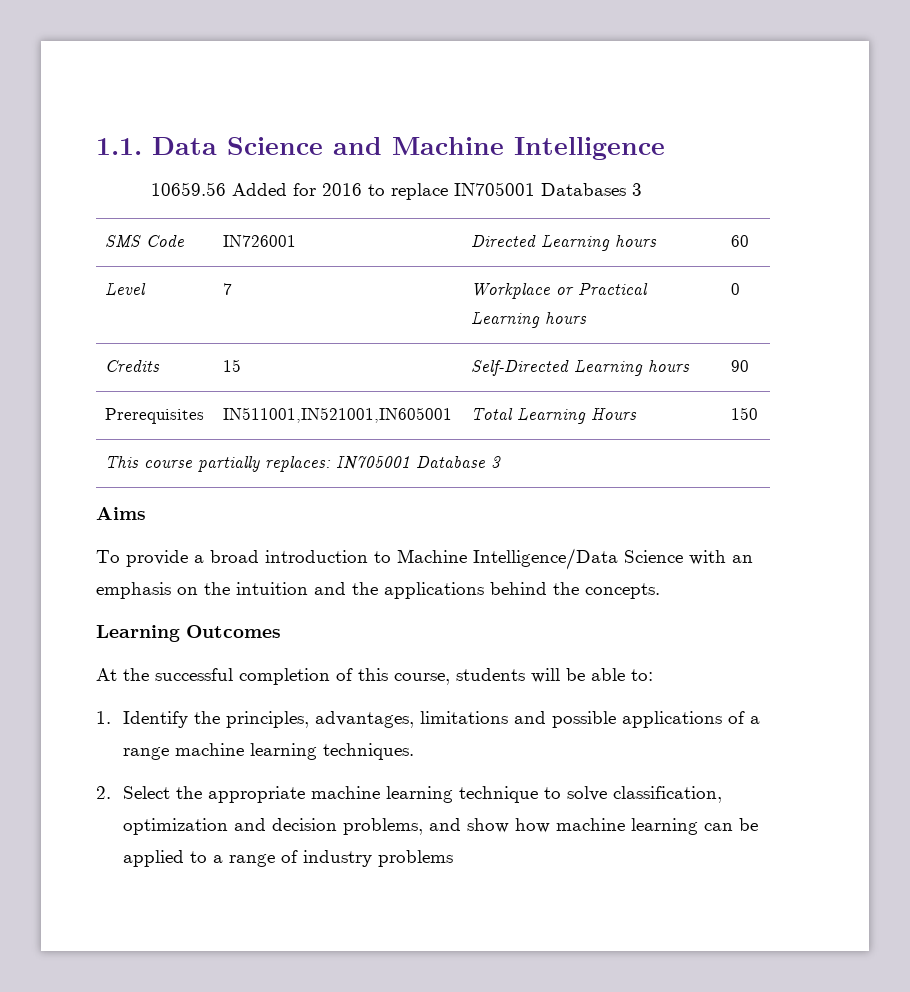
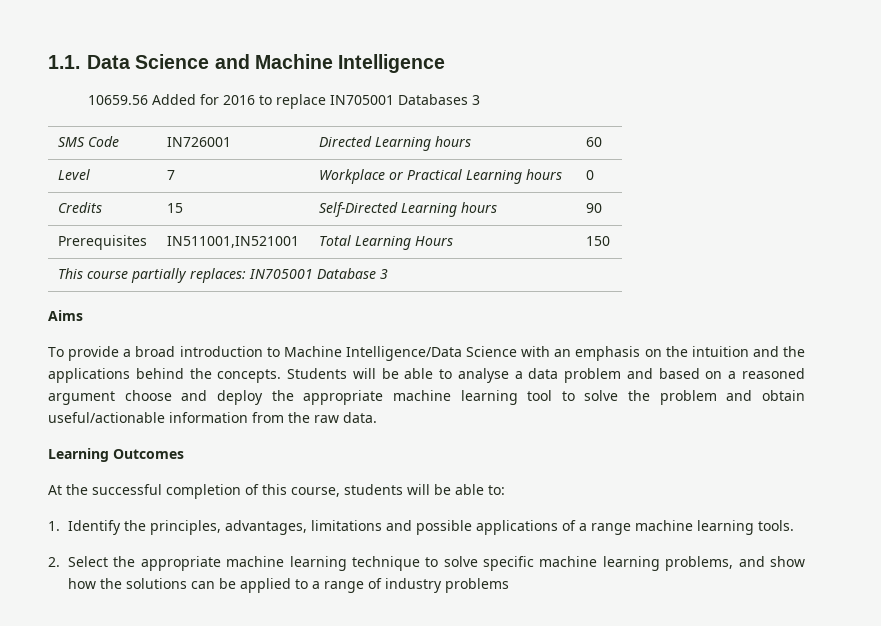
[223,407,453,423] IN511001,IN521001,IN605001 -> [166,236,299,248] IN511001,IN521001
(660, 591) none -> [287,368,805,383] [48,390,805,405] [48,412,377,423] Students will be able to analyse a data problem and based on a reasoned argument choose and deploy the appropriate machine learning tool to solve the problem and obtain useful/actionable information from the raw data.
[323,743,415,760] techniques. -> [757,520,794,531] tools.
[613,786,723,803] [123,818,338,835] classification, optimization and decision -> [483,556,660,571] specific machine learning
[556,818,699,835] machine learning -> [99,578,187,589] the solutions

